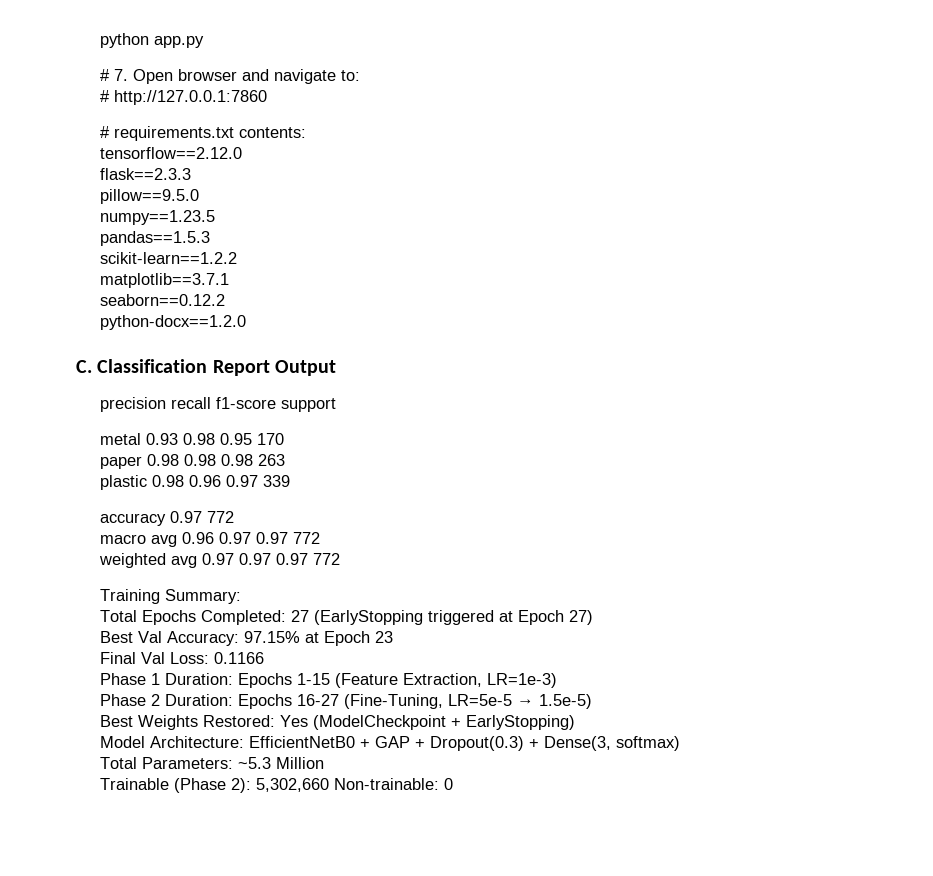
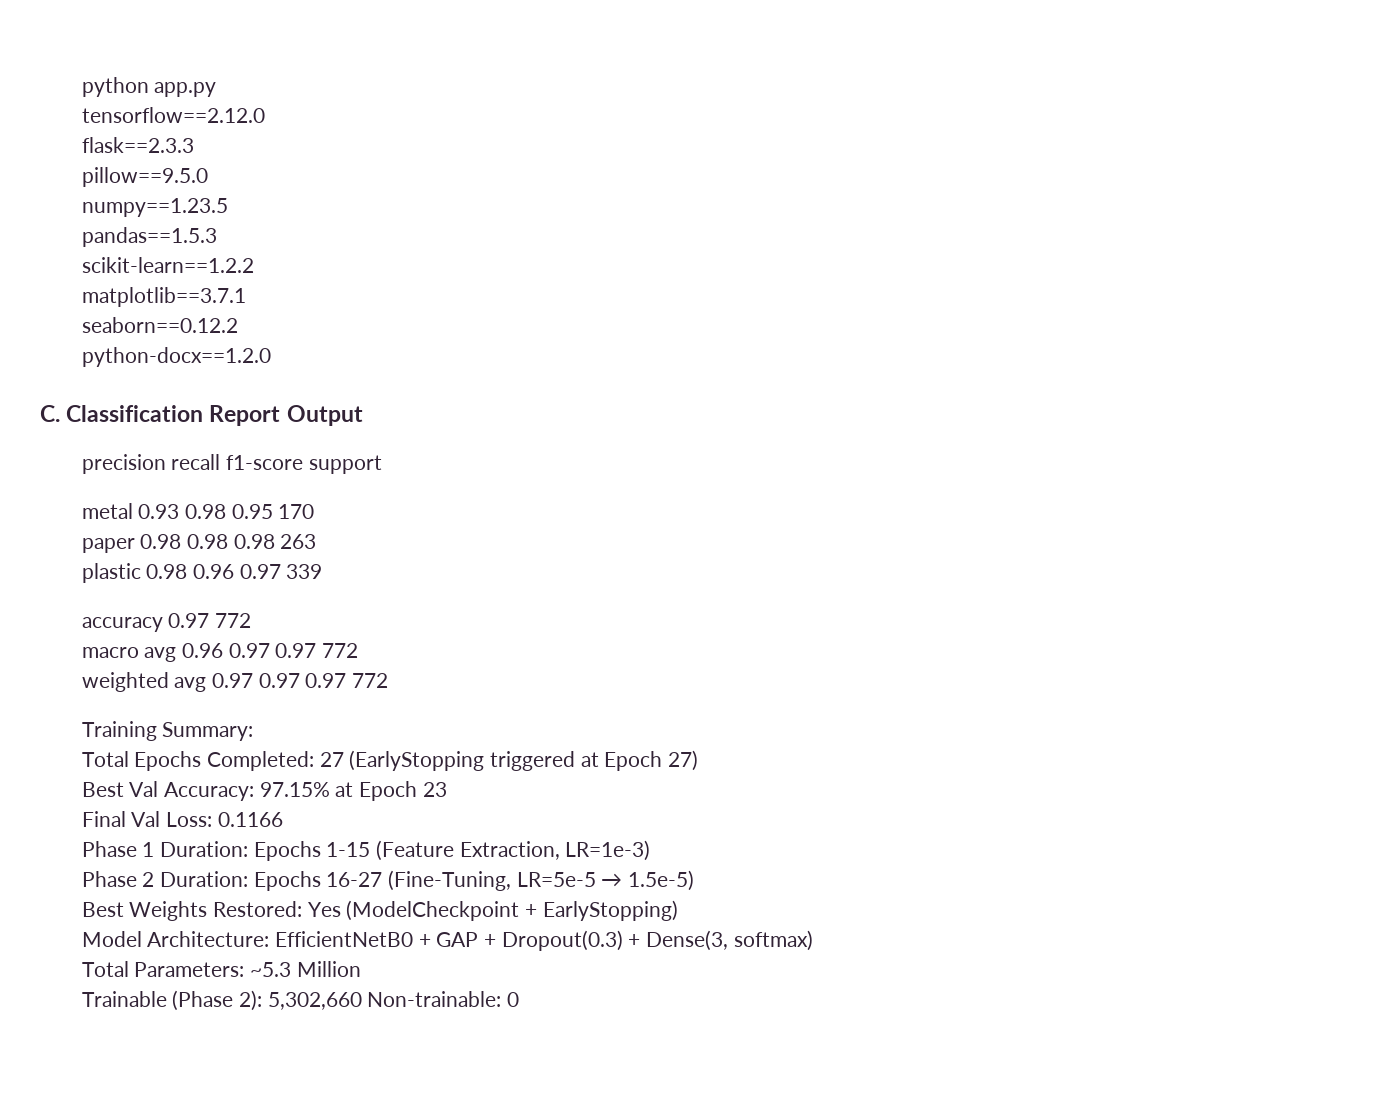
[100,69,361,84] [100,90,268,105] [100,126,307,141] // # 7. Open browser and navigate to: // # http://127.0.0.1:7860 // # requirements.txt contents: -> (217, 89) none

